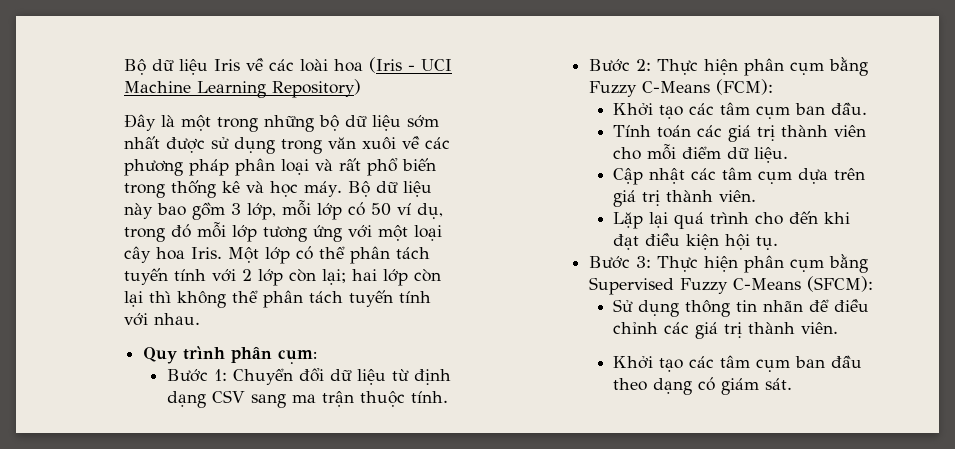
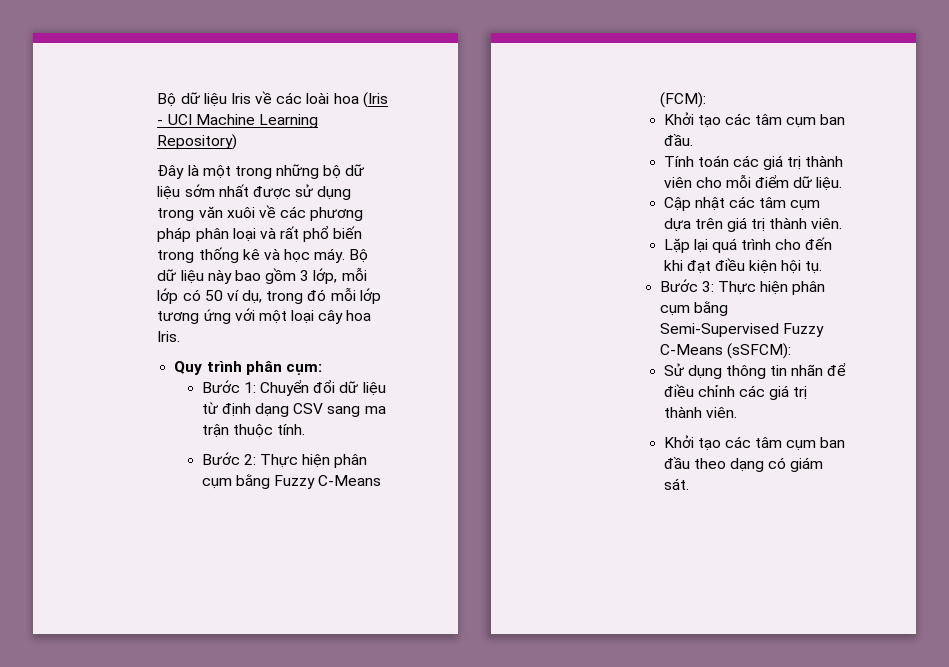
[227,246,430,264] [123,268,441,286] [123,290,431,308] [123,313,200,326] Một lớp có thể phân tách tuyến tính với 2 lớp còn lại; hai lớp còn lại thì không thể phân tách tuyến tính với nhau. -> (181, 336) none
[589,276,874,295] Supervised Fuzzy C-Means (SFCM): -> [659,323,824,337] [659,343,791,359] Semi-Supervised Fuzzy C-Means (sSFCM):

